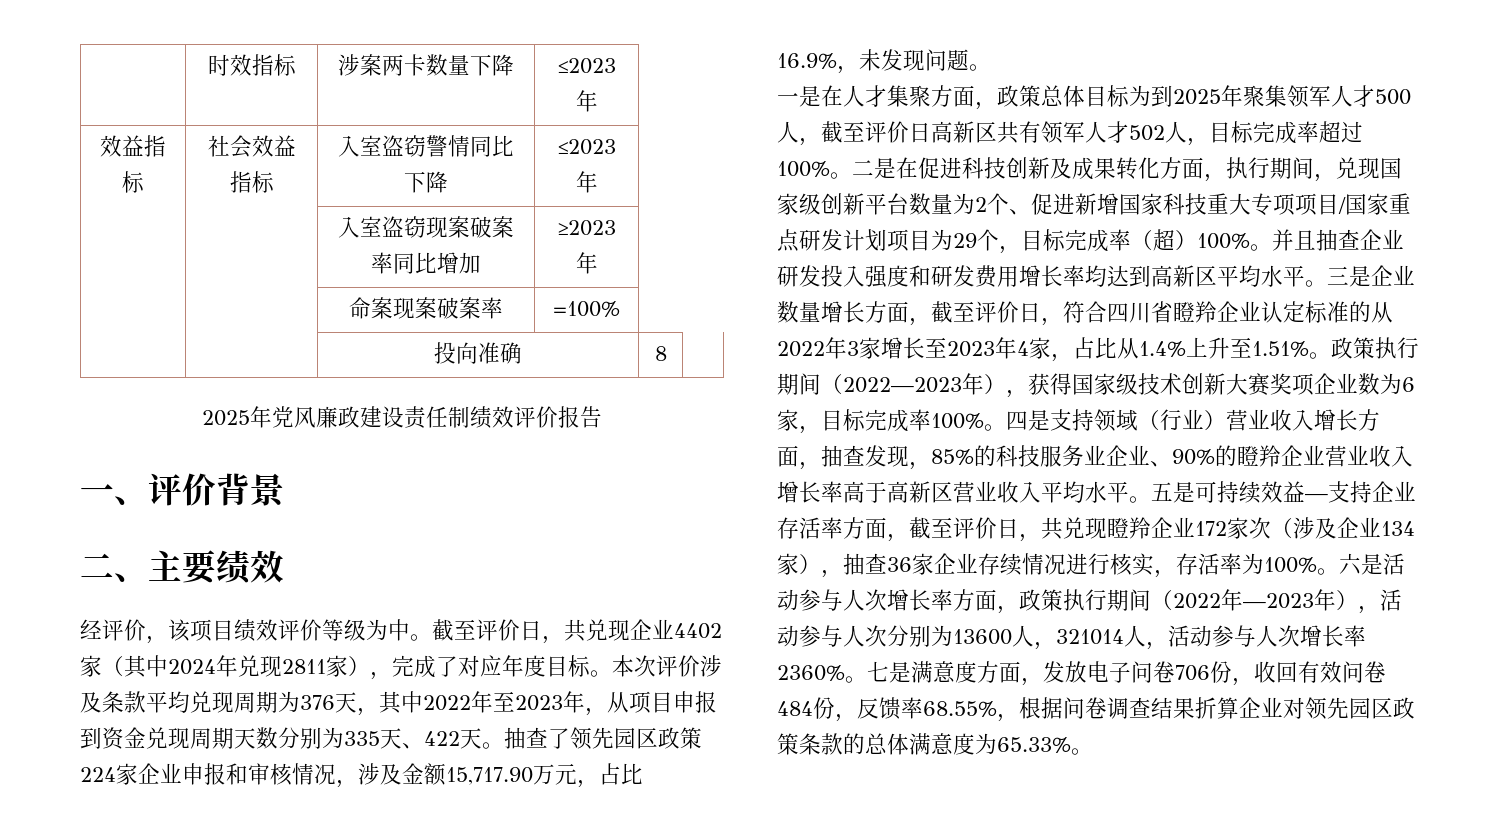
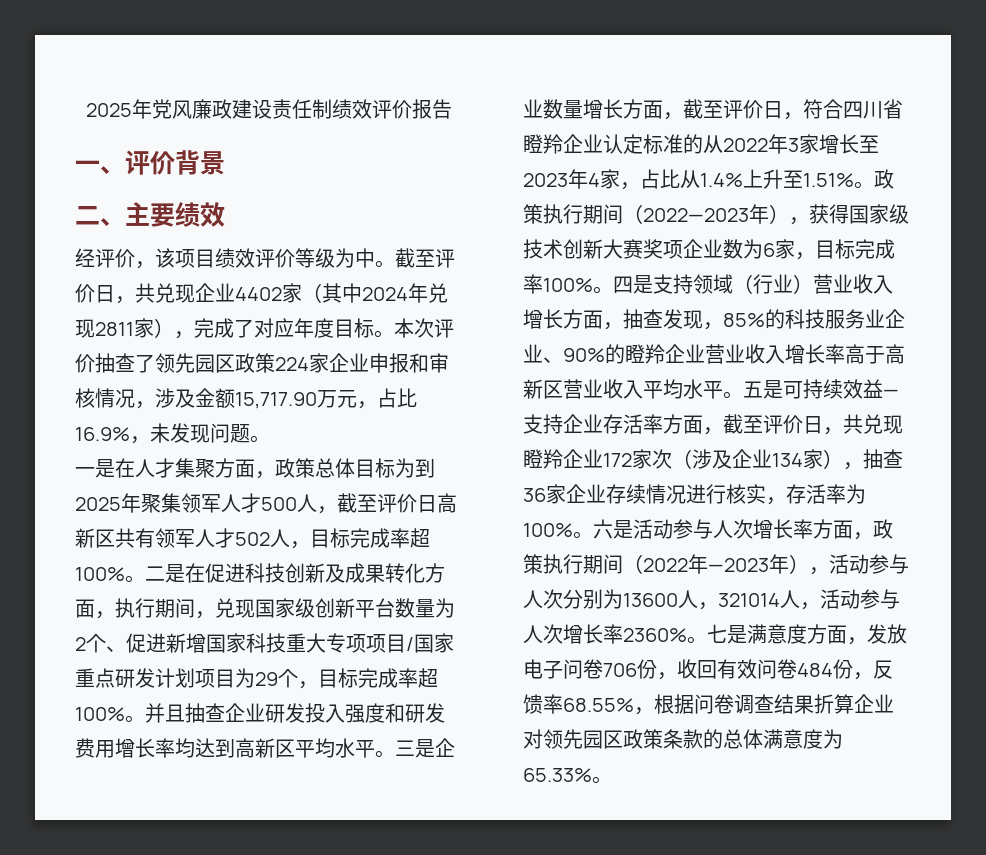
[207,54,297,76] [338,54,514,76] [557,58,616,74] [575,90,598,112] [100,135,166,157] [122,171,145,193] [207,135,296,158] [229,171,275,193] [338,135,514,157] [404,171,448,193] [557,139,616,155] [575,171,598,193] [338,216,514,238] [371,252,481,274] [557,220,616,236] [575,252,598,274] [349,297,503,319] [553,301,620,317] [434,342,522,364] [654,346,667,361] | 时效指标 | 涉案两卡数量下降 | ≤2023年 // 效益指标 | 社会效益指标 | 入室盗窃警情同比下降 | ≤2023年 // | | 入室盗窃现案破案率同比增加 | ≥2023年 // | | 命案现案破案率 | =100% // | | 投向准确 | 8 | // -> (86, 110) none
[700,655,722,677] [80,691,717,716] [80,727,504,750] 涉及条款平均兑现周期为376天，其中2022年至2023年，从项目申报到资金兑现周期天数分别为335天、422天。 -> (95, 363) none
[1341,121,1363,143] 过 -> (430, 538) none
[1131,229,1197,251] （超） -> [418,668,438,688] 超

